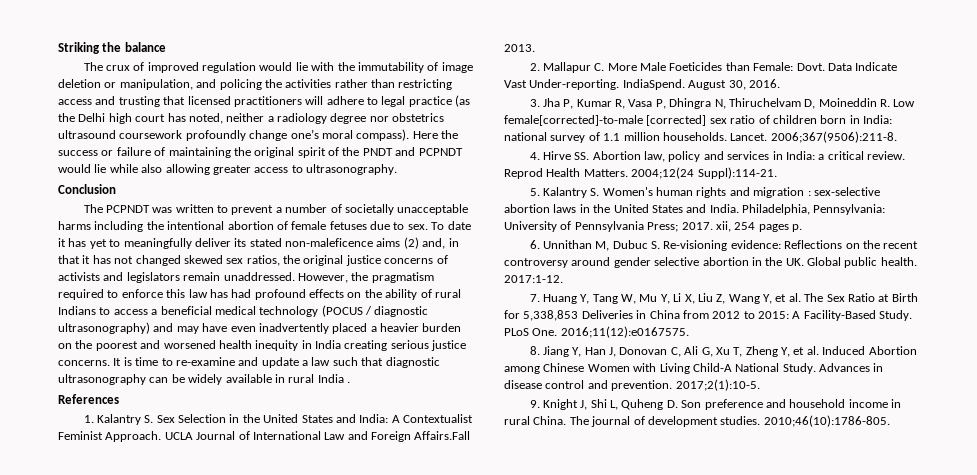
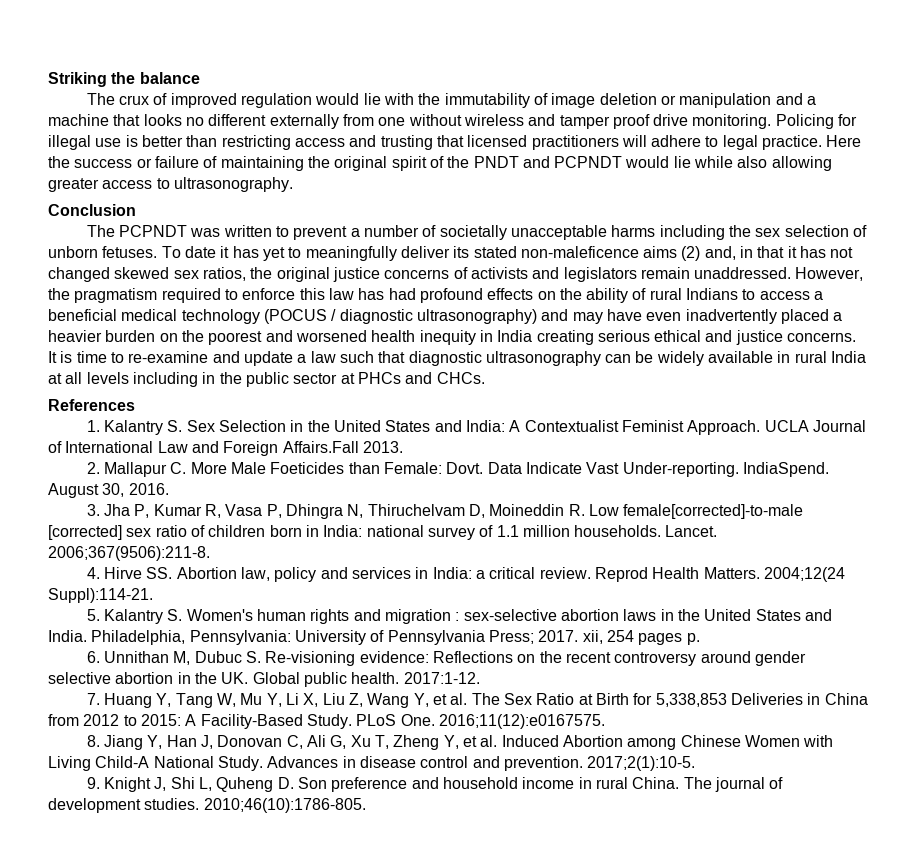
[119,79,368,90] manipulation, and policing the activities rather -> [679,93,816,108] [48,114,858,129] [48,135,183,150] manipulation and a machine that looks no different externally from one without wireless and tamper proof drive monitoring. Policing for illegal use is better
[408,95,471,107] [58,113,445,124] [58,129,410,141] practice (as the Delhi high court has noted, neither a radiology degree nor obstetrics ultrasound coursework profoundly change one’s moral compass). -> [762,135,823,150] practice.
[167,221,428,230] intentional abortion of female fetuses due to sex. -> [755,225,867,237] [48,246,158,258] sex selection of unborn fetuses.
(429, 344) none -> [654,330,733,342] ethical and
[347,381,350,383] . -> [48,372,485,387] at all levels including in the public sector at PHCs and CHCs.

